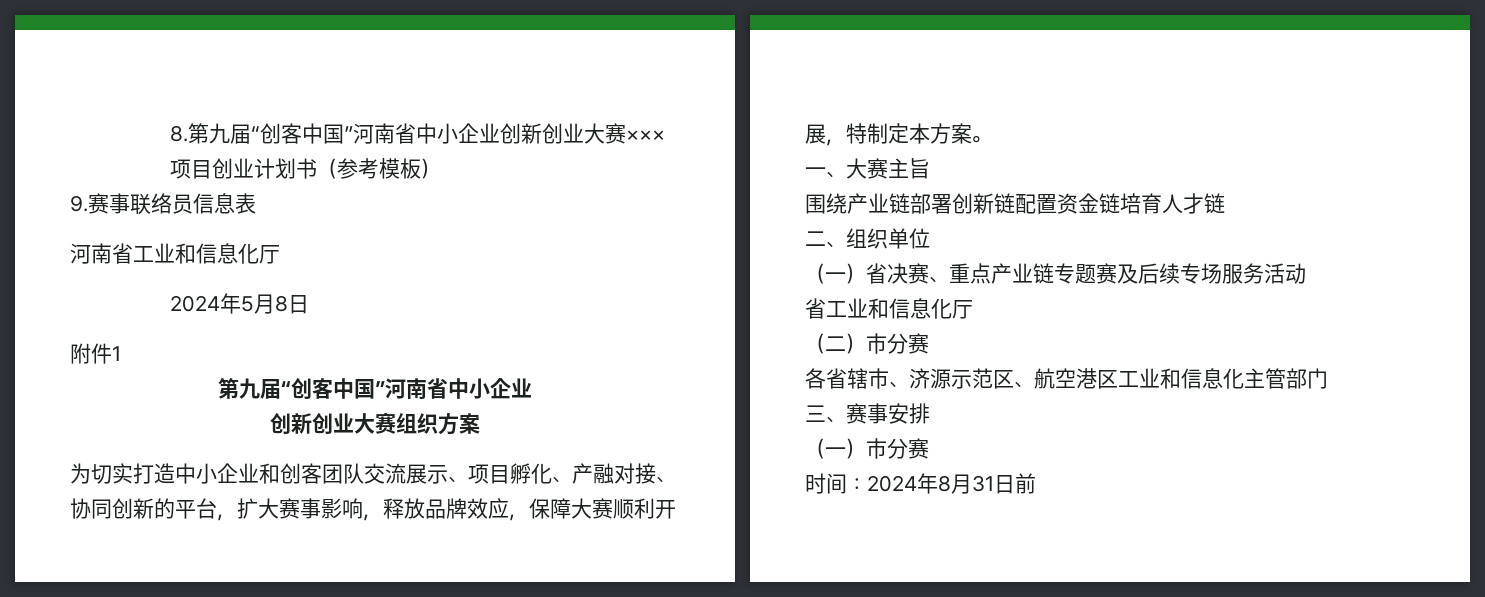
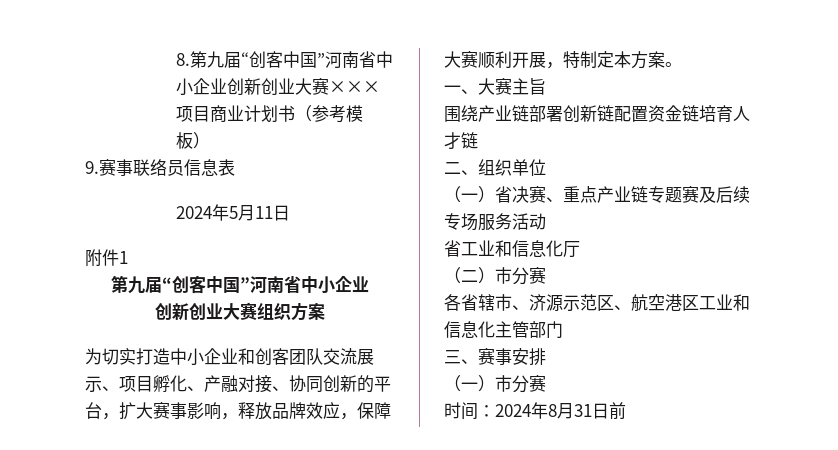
[212,158,234,179] 创 -> [210,105,228,122] 商
[70,243,280,264] // 河南省工业和信息化厅 -> (235, 167) none
[275,295,289,312] 8 -> [255,206,274,219] 11

